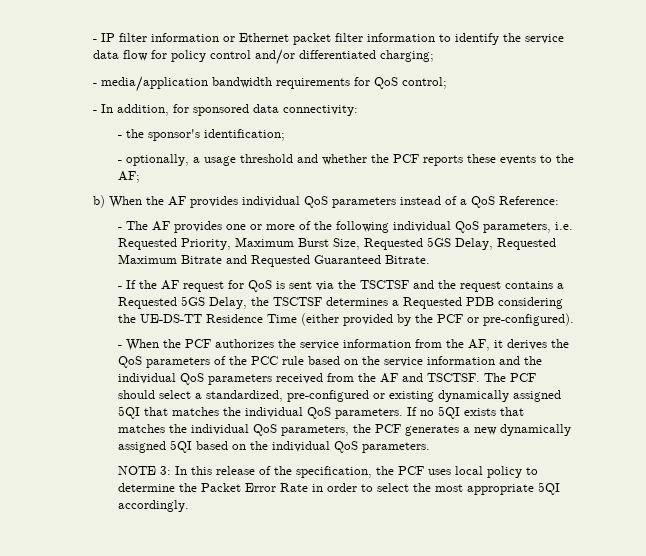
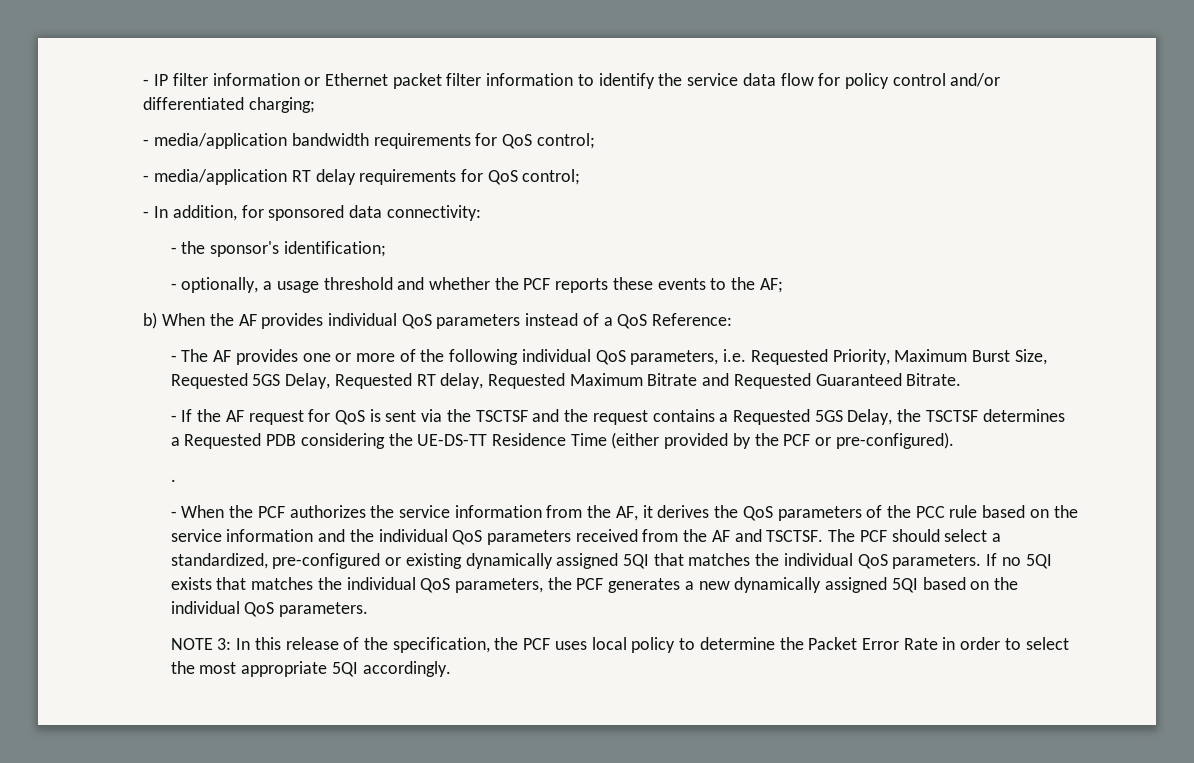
(447, 83) none -> [143,169,581,185] // - media/application RT delay requirements for QoS control;
(557, 244) none -> [416,373,566,389] RT delay, Requested
(575, 319) none -> [170,479,176,482] // .

